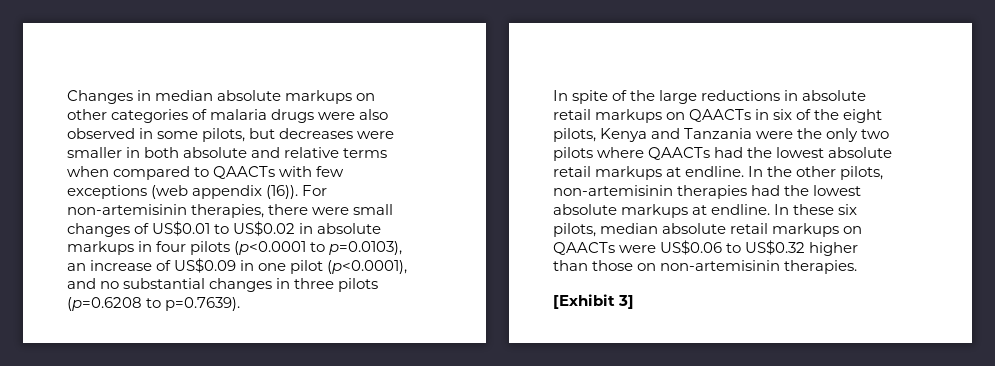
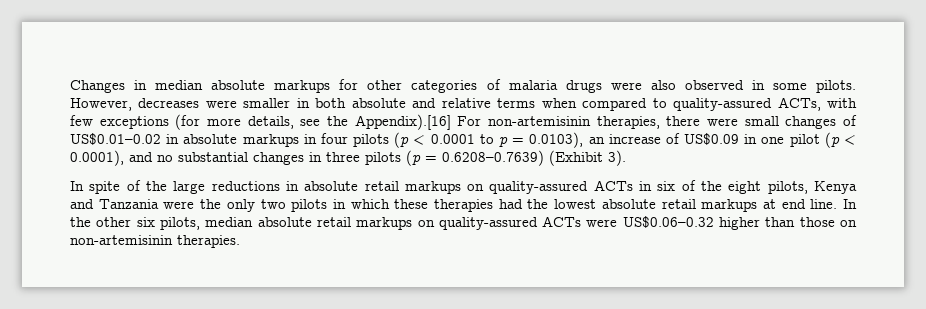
[356,93,376,101] on -> [339,79,359,90] for
[202,128,276,142] pilots, but -> [816,80,856,93] [70,98,132,111] pilots. However,
[213,166,276,179] QAACTs -> [673,97,821,111] quality-assured ACTs,
[151,185,299,199] (web appendix (16)). -> [175,114,451,130] (for more details, see the Appendix).[16]
[152,221,296,236] US$0.01 to US$0.02 -> [70,133,161,145] US$0.01–0.02
[234,241,403,255] (p<0.0001 to p=0.0103), -> [394,132,584,148] (p < 0.0001 to p = 0.0103),
[327,260,408,274] (p<0.0001), -> [824,132,856,148] [70,150,124,166] (p < 0.0001),
[67,297,241,311] (p=0.6208 to p=0.7639). -> [406,150,626,166] (p = 0.6208–0.7639) (Exhibit 3).
[689,109,752,122] QAACTs -> [489,180,633,194] quality-assured ACTs
[597,147,711,160] where QAACTs -> [332,199,493,212] in which these therapies
[685,166,745,177] endline. -> [781,199,838,209] end line.
[840,166,884,180] [553,185,862,199] [553,204,835,218] pilots, non-artemisinin therapies had the lowest absolute markups at endline. In these -> (132, 222) none
[553,240,806,255] QAACTs were US$0.06 to US$0.32 -> [438,216,714,230] quality-assured ACTs were US$0.06–0.32
[553,294,635,309] // [Exhibit 3] -> (240, 241) none

